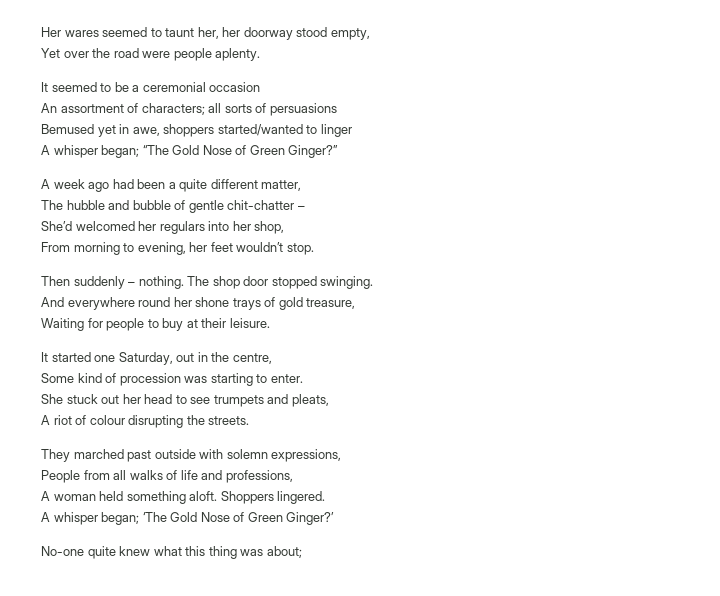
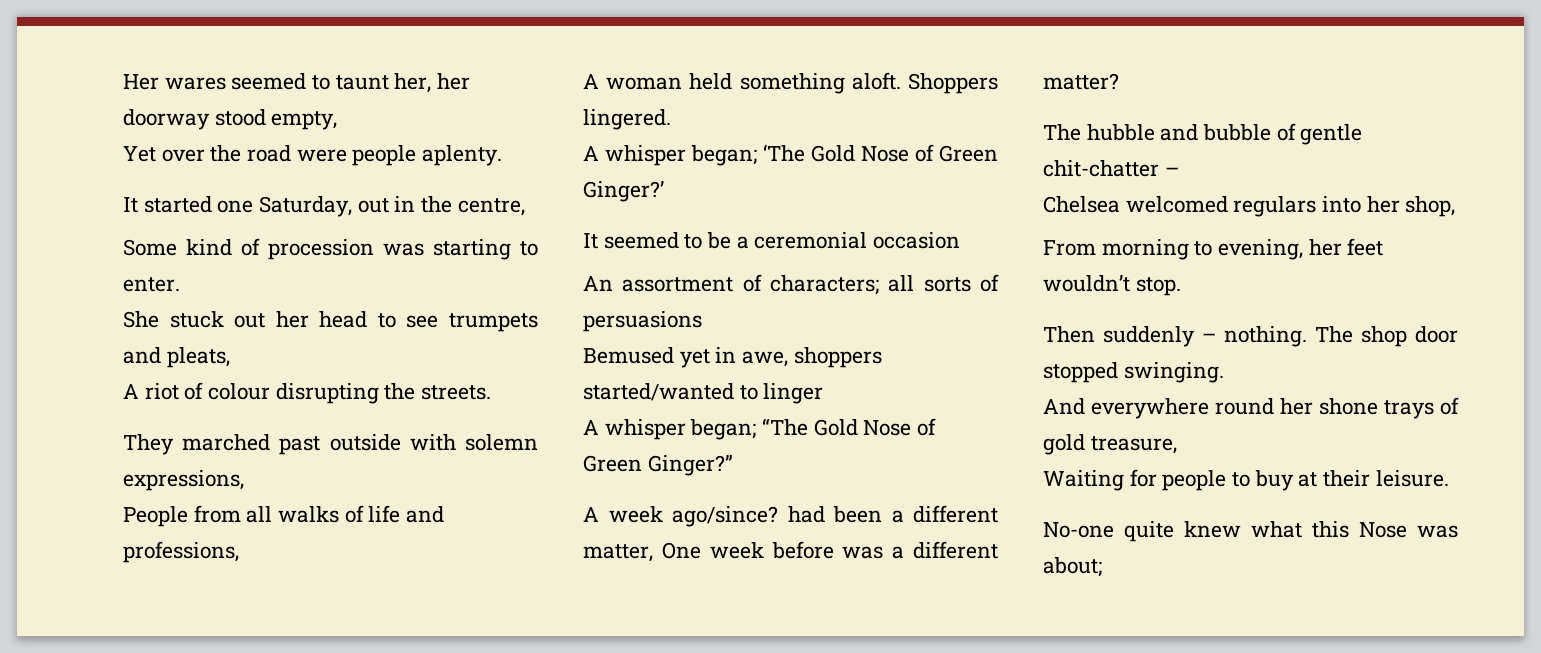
[41,82,261,92] [41,103,337,116] [41,124,352,137] [41,145,339,158] [41,179,302,192] [41,200,305,213] [41,221,285,234] [41,242,314,255] [41,276,374,289] [41,297,356,310] [41,318,270,331] // It seemed to be a ceremonial occasion // An assortment of characters; all sorts of persuasions // Bemused yet in awe, shoppers started/wanted to linger // A whisper began; “The Gold Nose of Green Ginger?” // A week ago had been a quite different matter, // The hubble and bubble of gentle chit-chatter – // She’d welcomed her regulars into her shop, // From morning to evening, her feet wouldn’t stop. // Then suddenly – nothing. The shop door stopped swinging. // And everywhere round her shone trays of gold treasure, // Waiting for people to buy at their leisure. -> (503, 155) none
(335, 518) none -> [583,232,961,249] [583,274,999,295] [583,311,702,332] [583,347,882,368] [583,383,824,404] [583,418,937,440] [583,455,733,476] [583,505,998,527] [583,541,998,562] [1043,73,1119,90] [1043,123,1363,145] [1043,160,1179,177] [1043,196,1456,217] [1043,238,1384,260] [1043,275,1181,296] [1043,326,1458,347] [1043,362,1224,383] [1043,397,1459,419] [1043,434,1177,455] [1043,469,1449,491] // It seemed to be a ceremonial occasion // An assortment of characters; all sorts of persuasions // Bemused yet in awe, shoppers started/wanted to linger // A whisper began; “The Gold Nose of Green Ginger?” // A week ago/since? had been a different matter, One week before was a different matter? // The hubble and bubble of gentle chit-chatter – // Chelsea welcomed regulars into her shop, // From morning to evening, her feet wouldn’t stop. // Then suddenly – nothing. The shop door stopped swinging. // And everywhere round her shone trays of gold treasure, // Waiting for people to buy at their leisure.
[208,546,237,559] thing -> [1359,522,1407,538] Nose

